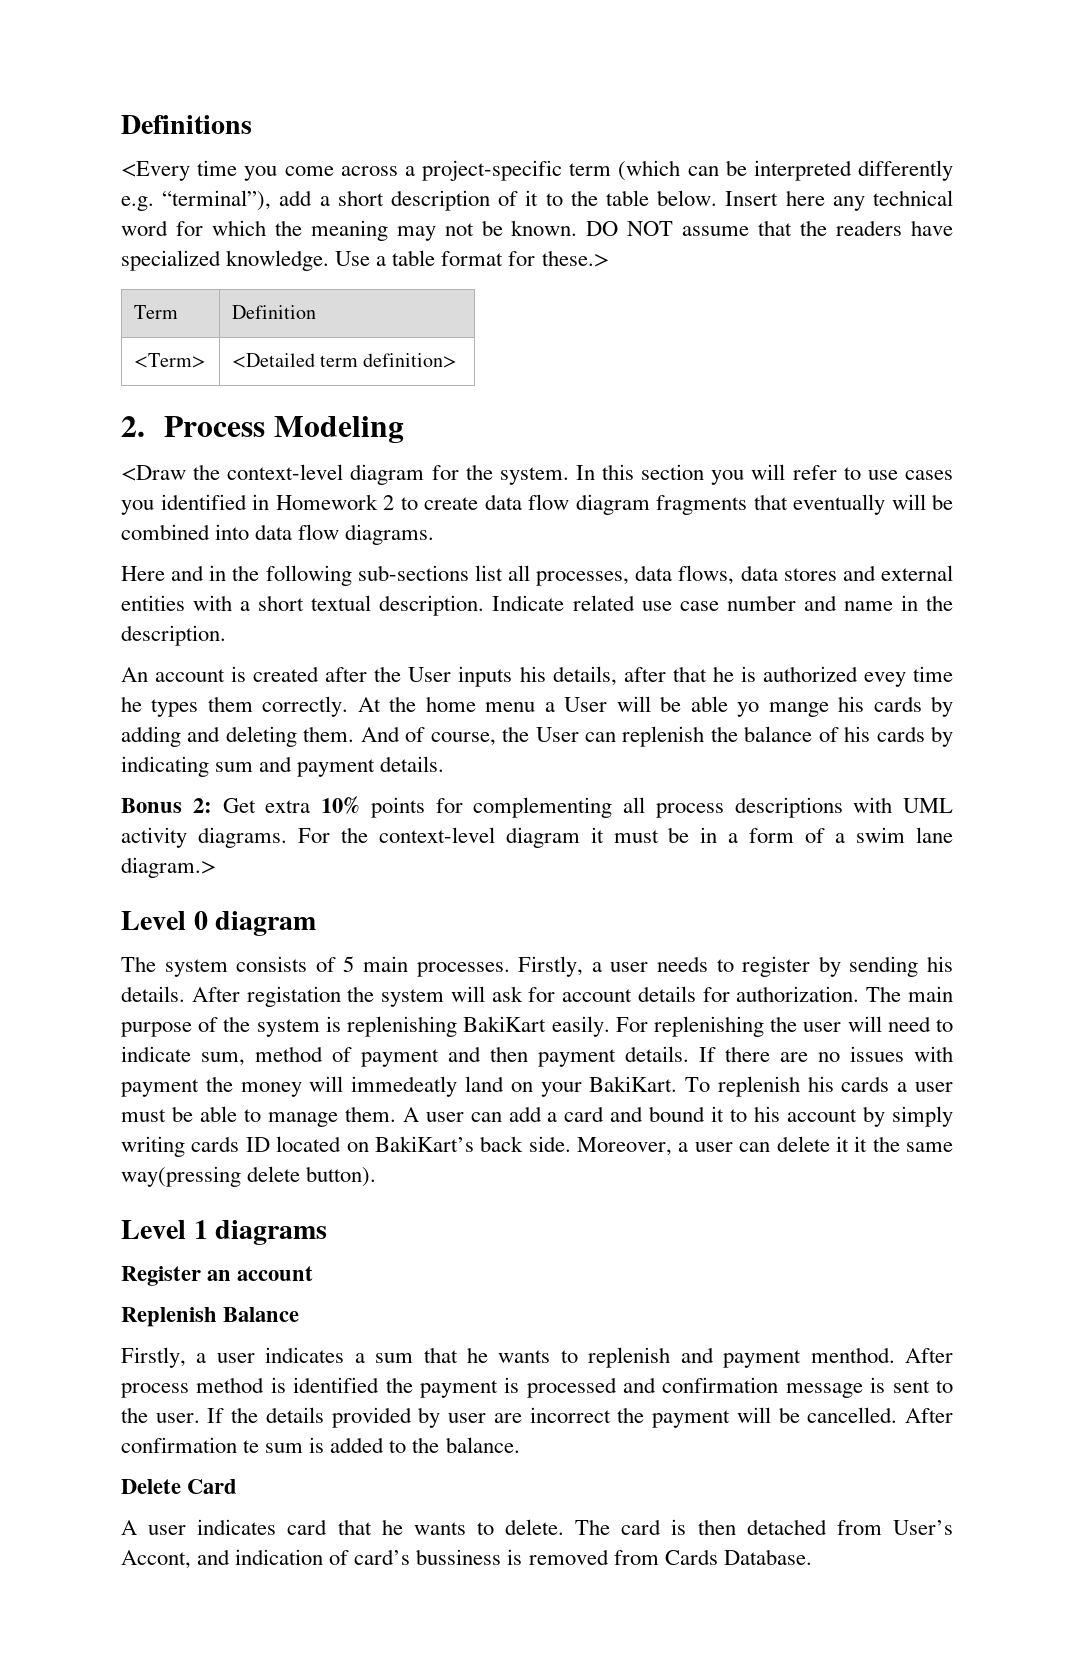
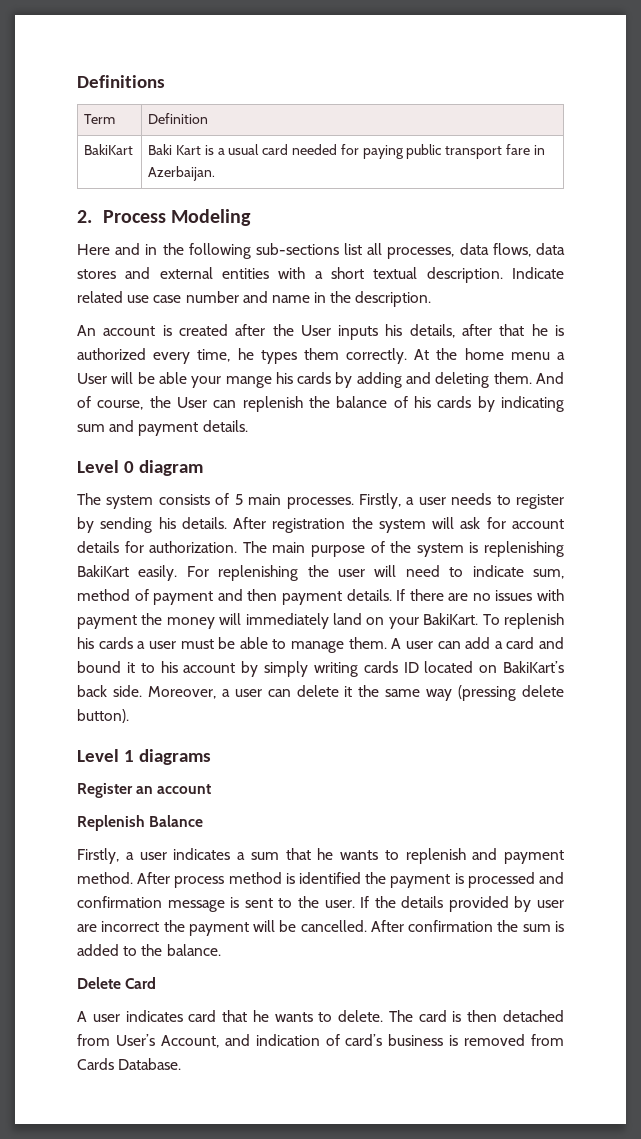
[121,160,953,181] [121,190,954,211] [121,220,953,241] [121,250,609,271] [133,305,178,319] [231,305,316,319] [133,353,206,368] [231,353,458,368] [121,416,404,444] [121,464,953,485] [121,494,953,515] [121,524,435,545] // <Every time you come across a project-specific term (which can be interpreted differently e.g. “terminal”), add a short description of it to the table below. Insert here any technical word for which the meaning may not be known. DO NOT assume that the readers have specialized knowledge. Use a table format for these.> // Term | Definition // <Term> | <Detailed term definition> // 2. Process Modeling // <Draw the context-level diagram for the system. In this section you will refer to use cases you identified in Homework 2 to create data flow diagram fragments that eventually will be combined into data flow diagrams. -> [84,114,116,124] [148,113,209,124] [84,144,134,155] [148,144,545,159] [148,166,216,181] [77,209,252,226] // Term | Definition // BakiKart | Baki Kart is a usual card needed for paying public transport fare in Azerbaijan. // 2. Process Modeling
[863,666,953,687] evey time -> [153,349,231,364] every time,
[737,702,760,717] yo -> [191,376,222,388] your
[121,796,953,818] [121,827,953,848] [121,857,216,878] // Bonus 2: Get extra 10% points for complementing all process descriptions with UML activity diagrams. For the context-level diagram it must be in a form of a swim lane diagram.> -> (248, 426) none
[246,986,341,1007] registation -> [272,518,346,533] registration
[351,1076,458,1097] immedeatly -> [245,613,329,629] immediately
[854,1136,868,1152] it -> (353, 691) none
[121,1166,241,1187] way(pressing -> [426,685,517,701] way (pressing
[810,1347,895,1363] menthod. -> [77,872,133,884] method.
[243,1440,260,1453] te -> [497,920,519,932] the
[121,1550,191,1569] Accont, -> [160,1035,219,1048] Account,
[416,1549,502,1565] bussiness -> [388,1034,444,1046] business

